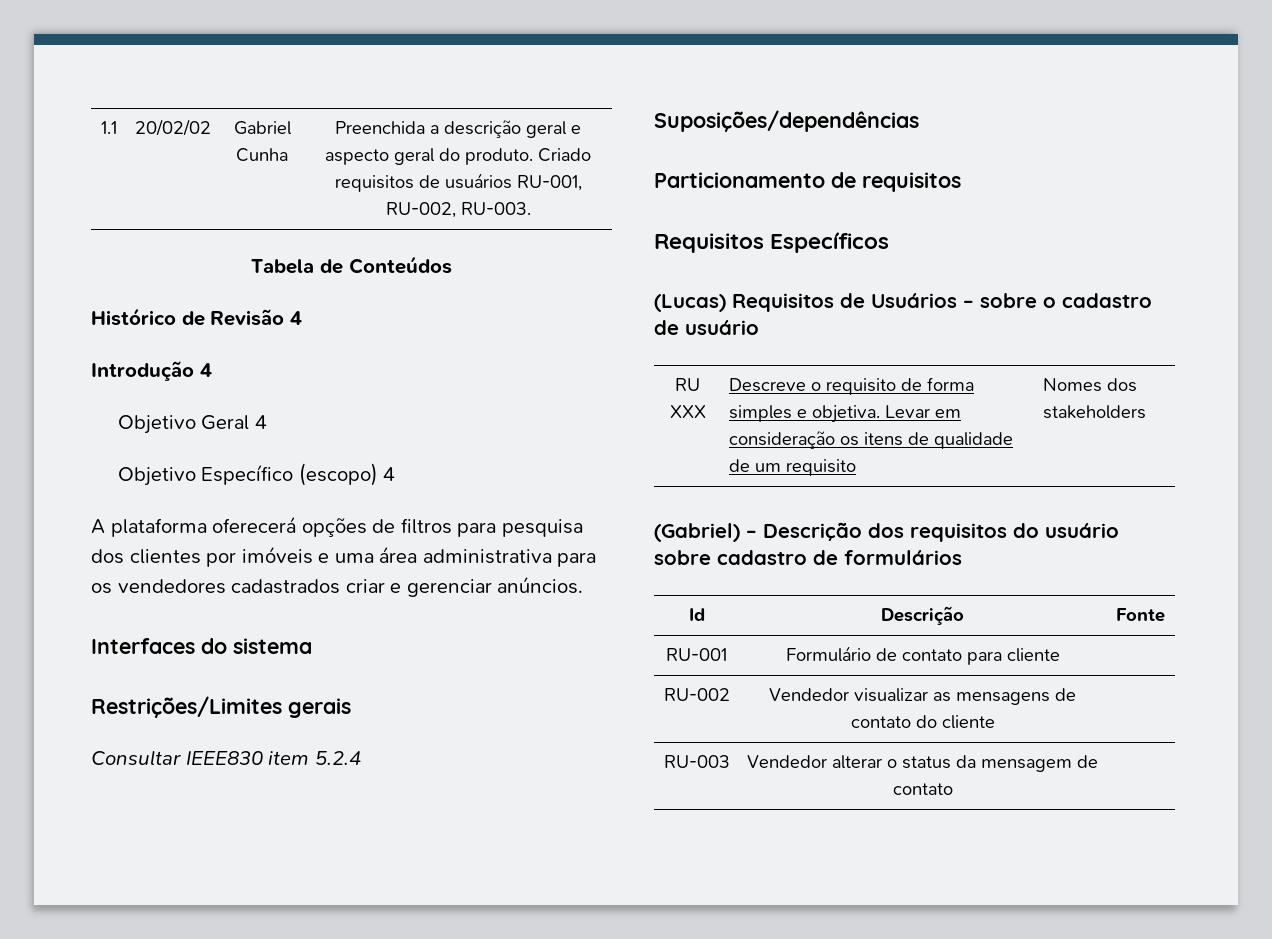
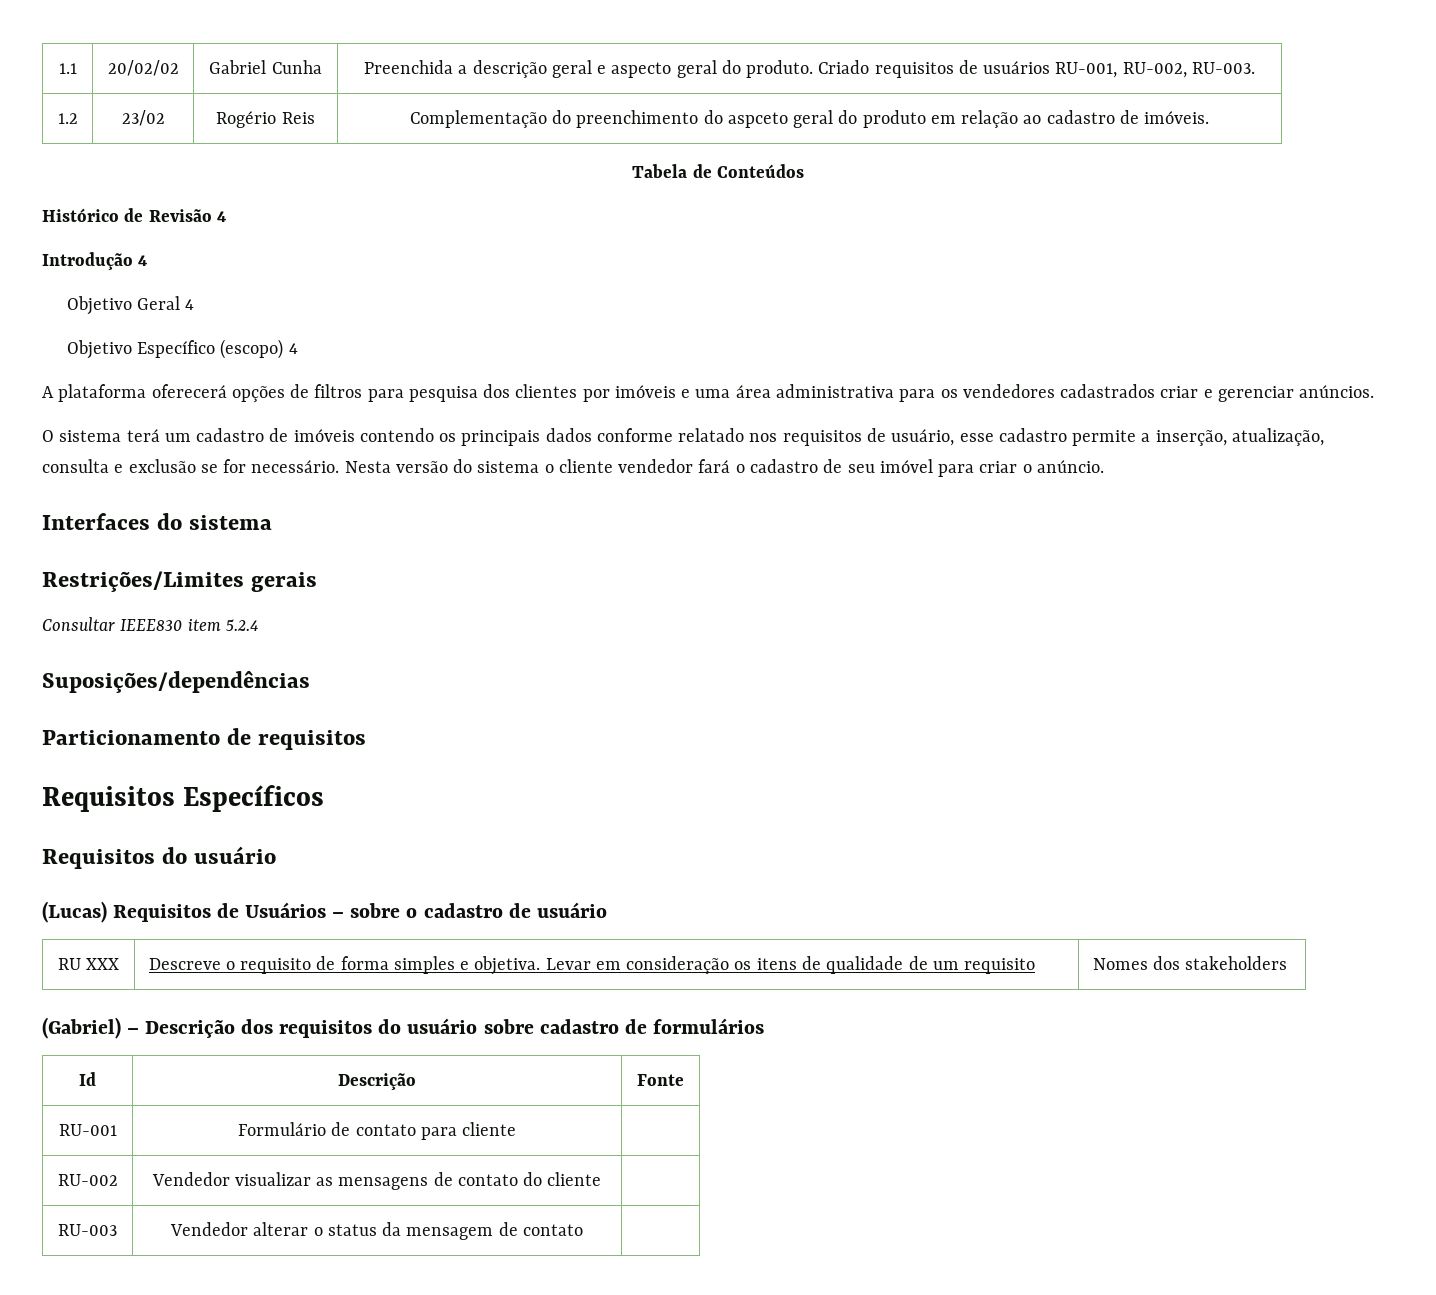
(531, 208) none -> [57,113,78,124] [121,110,165,126] [216,111,315,128] [409,110,1210,128] // 1.2 | 23/02 | Rogério Reis | Complementação do preenchimento do aspceto geral do produto em relação ao cadastro de imóveis.
(584, 585) none -> [42,428,1324,446] [42,459,1104,477] // O sistema terá um cadastro de imóveis contendo os principais dados conforme relatado nos requisitos de usuário, esse cadastro permite a inserção, atualização, consulta e exclusão se for necessário. Nesta versão do sistema o cliente vendedor fará o cadastro de seu imóvel para criar o anúncio.
(890, 242) none -> [42,846,277,869] // Requisitos do usuário

